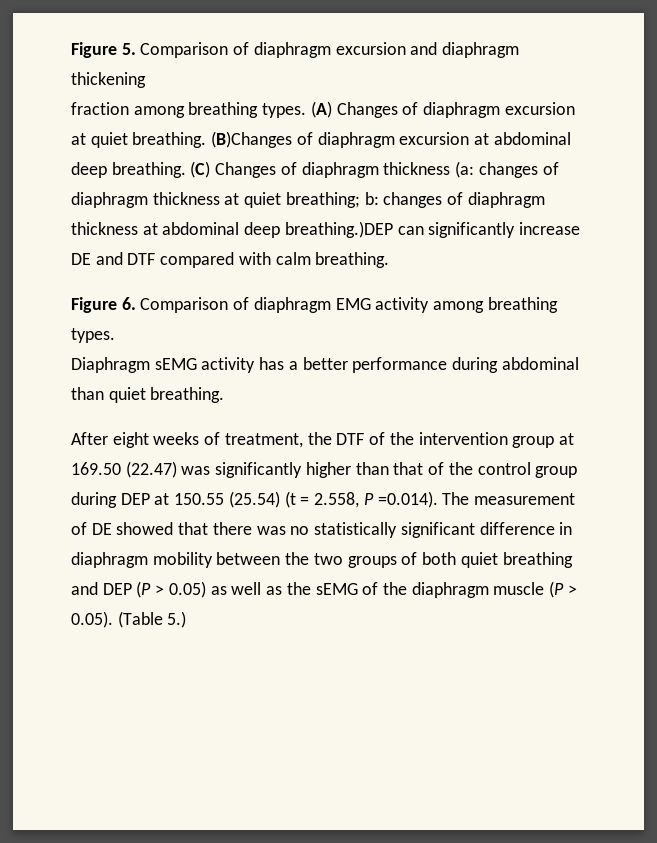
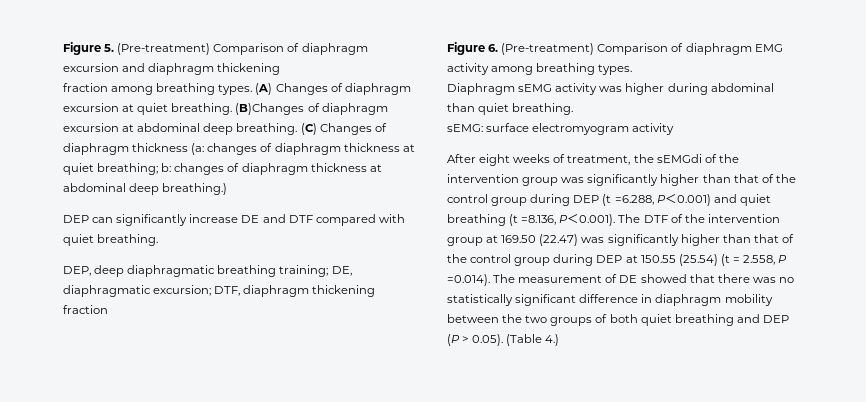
(136, 49) none -> [117,43,211,55] (Pre-treatment)
[284,221,393,238] breathing.)DEP -> [162,183,228,195] [63,215,89,223] breathing.) // DEP
[275,252,390,268] calm breathing. -> [63,234,159,246] [63,265,352,277] [63,285,376,297] [63,305,108,314] quiet breathing. // DEP, deep diaphragmatic breathing training; DE, diaphragmatic excursion; DTF, diaphragm thickening fraction
(136, 303) none -> [501,43,595,55] (Pre-treatment)
[259,357,448,373] has a better performance -> [599,83,665,95] was higher
(225, 395) none -> [447,123,675,135] // sEMG: surface electromyogram activity
(332, 438) none -> [656,154,739,163] [447,174,796,186] [447,194,771,206] [447,214,641,226] sEMGdi of the intervention group was significantly higher than that of the control group during DEP (t =6.288, P＜0.001) and quiet breathing (t =8.136, P＜0.001). The
[168,581,577,598] 0.05) as well as the sEMG of the diaphragm muscle (P > -> (470, 339) none
[167,611,187,628] 5.) -> [545,334,560,346] 4.)

